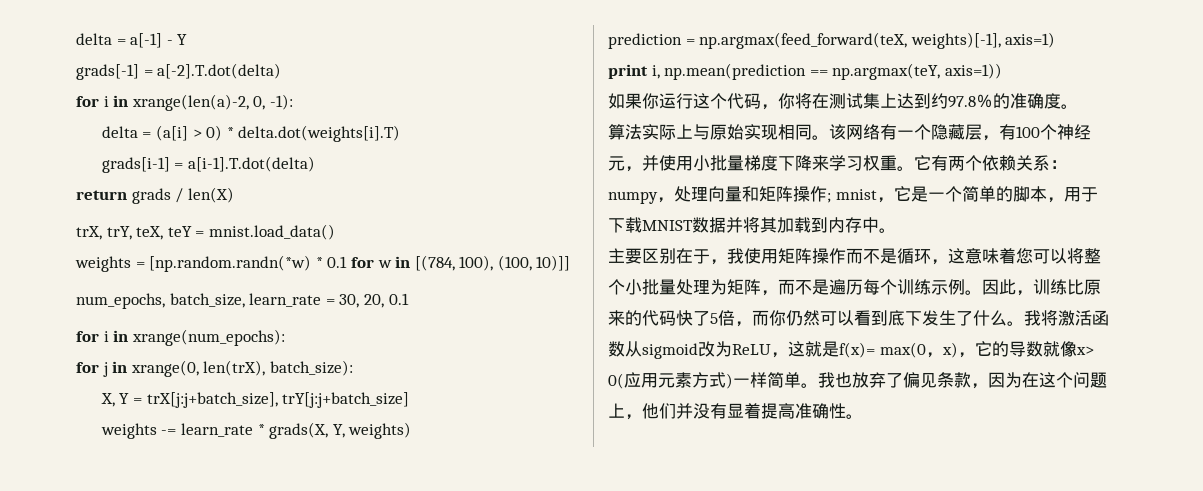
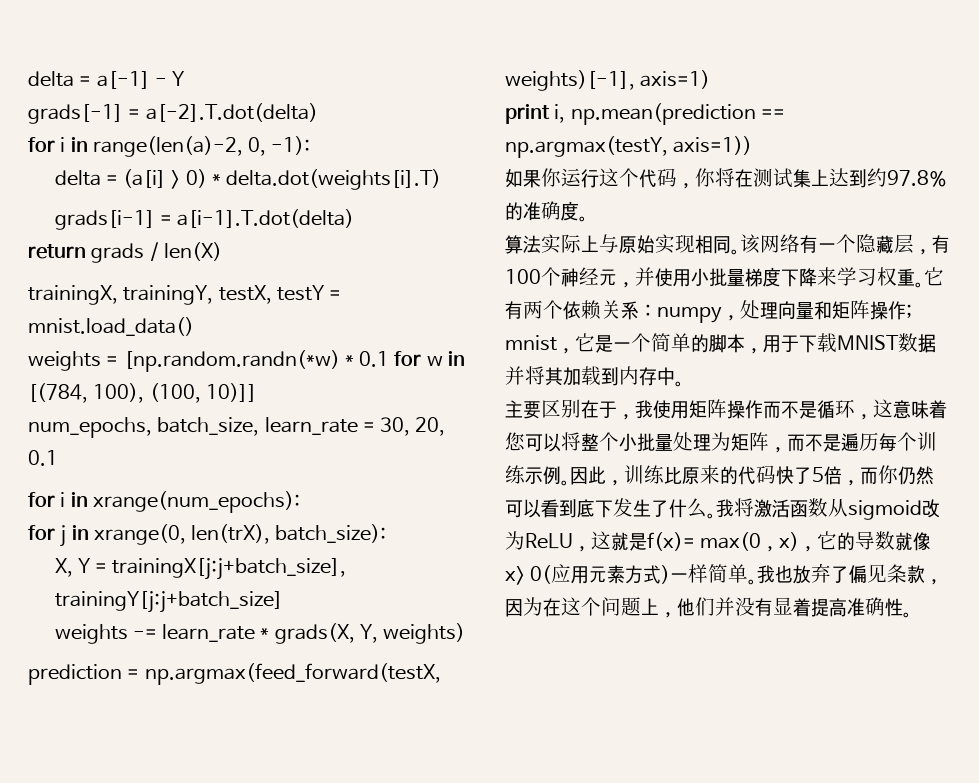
[131,94,249,111] xrange(len(a)-2, -> [92,136,243,157] range(len(a)-2,
[76,226,192,240] trX, trY, teX, teY -> [28,285,325,305] trainingX, trainingY, testX, testY
[146,392,410,408] trX[j:j+batch_size], trY[j:j+batch_size] -> [112,558,347,580] [54,591,283,613] trainingX[j:j+batch_size], trainingY[j:j+batch_size]
[699,32,908,49] np.argmax(feed_forward(teX, -> [144,663,441,685] np.argmax(feed_forward(testX,
[832,63,941,80] np.argmax(teY, -> [505,136,668,158] np.argmax(testY,

